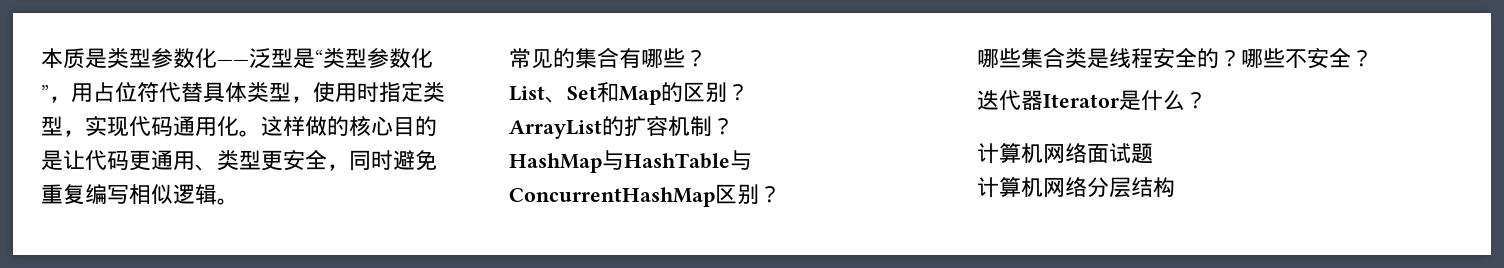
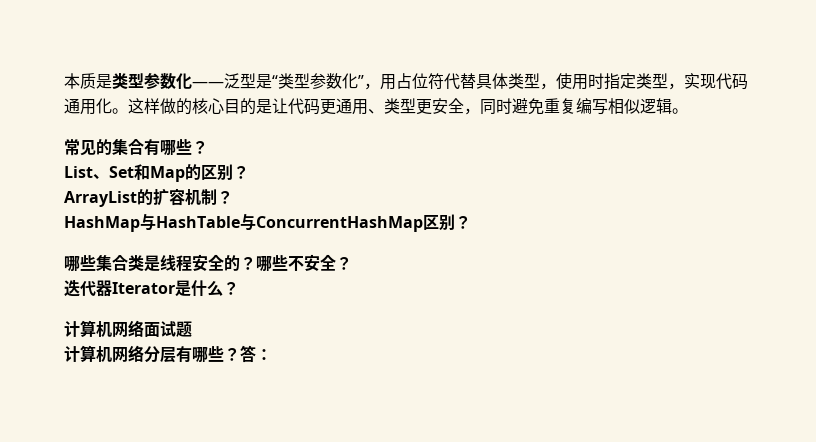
[1131,177,1175,197] 结构 -> [176,345,272,363] 有哪些？答：

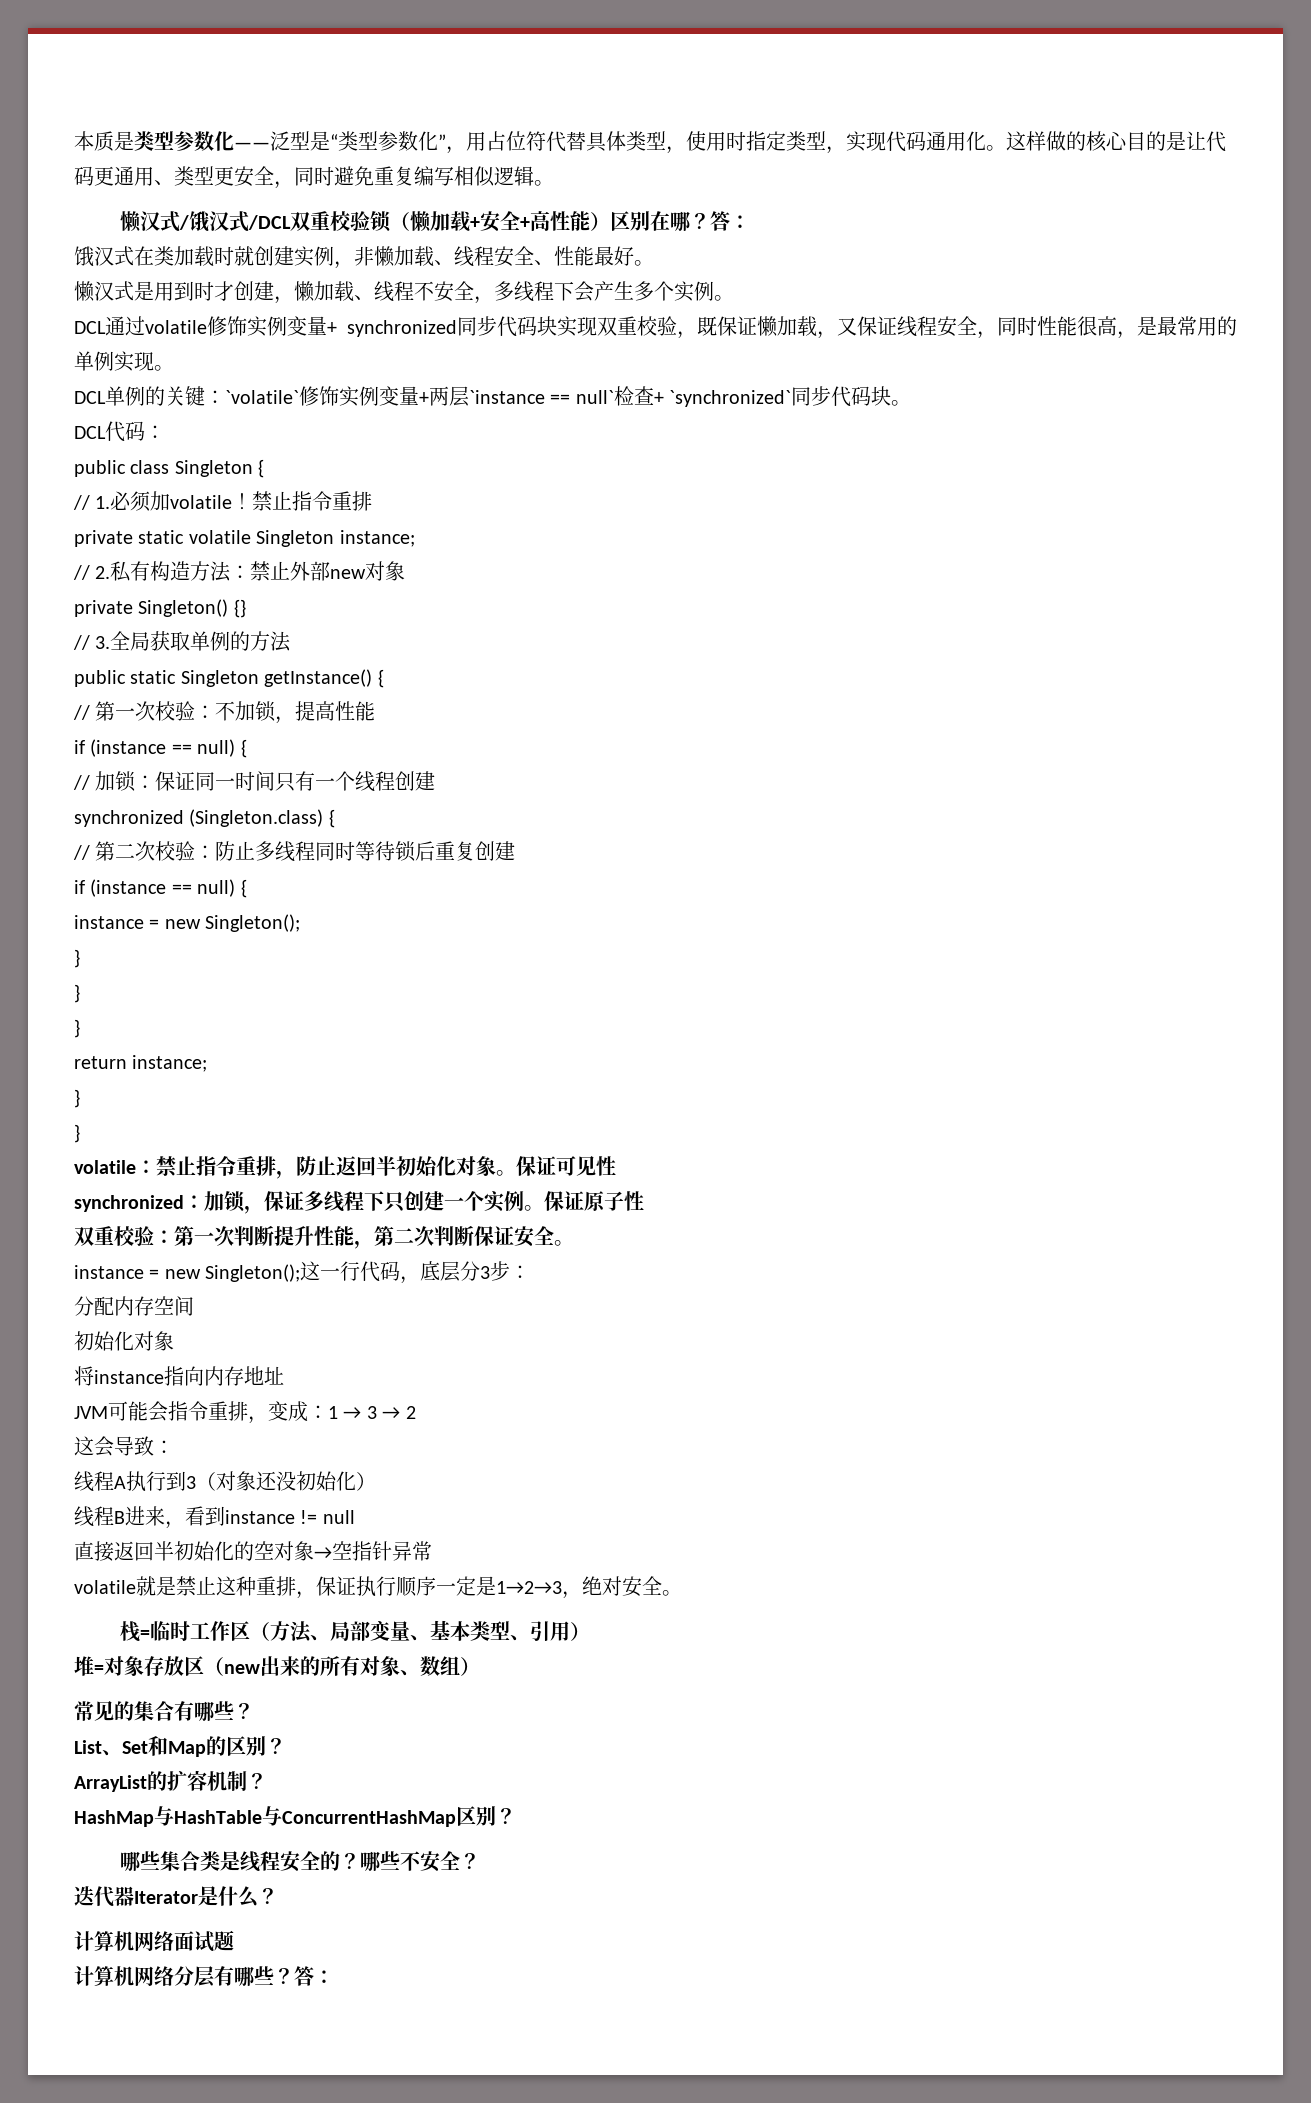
(688, 111) none -> [119,211,750,232] [74,246,654,269] [74,281,734,304] [74,316,1237,339] [74,351,174,372] [74,386,912,407] [74,421,165,442] [74,459,265,478] [73,491,373,512] [74,530,415,547] [73,561,406,582] [74,599,246,618] [73,631,292,652] [74,669,384,688] [73,701,376,724] [74,739,247,758] [73,771,436,792] [74,809,335,828] [73,841,516,862] [74,879,247,898] [74,914,301,932] [74,949,80,968] [74,984,80,1003] [74,1019,80,1038] [74,1055,208,1072] [74,1089,80,1108] [74,1124,80,1143] [74,1156,616,1179] [74,1190,644,1214] [74,1225,574,1249] [74,1261,531,1284] [74,1296,194,1316] [74,1331,174,1351] [74,1366,284,1386] [74,1401,416,1424] [74,1436,174,1457] [74,1471,376,1492] [74,1506,355,1529] [74,1541,432,1562] [74,1576,682,1599] [119,1620,590,1643] [74,1656,480,1676] // 懒汉式/饿汉式/DCL双重校验锁（懒加载+安全+高性能）区别在哪？答： // 饿汉式在类加载时就创建实例，非懒加载、线程安全、性能最好。 // 懒汉式是用到时才创建，懒加载、线程不安全，多线程下会产生多个实例。 // DCL通过volatile修饰实例变量+ synchronized同步代码块实现双重校验，既保证懒加载，又保证线程安全，同时性能很高，是最常用的单例实现。 // DCL单例的关键：`volatile`修饰实例变量+两层`instance == null`检查+ `synchronized`同步代码块。 // DCL代码： // public class Singleton { // // 1.必须加volatile！禁止指令重排 // private static volatile Singleton instance; // // 2.私有构造方法：禁止外部new对象 // private Singleton() {} // // 3.全局获取单例的方法 // public static Singleton getInstance() { // // 第一次校验：不加锁，提高性能 // if (instance == null) { // // 加锁：保证同一时间只有一个线程创建 // synchronized (Singleton.class) { // // 第二次校验：防止多线程同时等待锁后重复创建 // if (instance == null) { // instance = new Singleton(); // } // } // } // return instance; // } // } // volatile：禁止指令重排，防止返回半初始化对象。保证可见性 // synchronized：加锁，保证多线程下只创建一个实例。保证原子性 // 双重校验：第一次判断提升性能，第二次判断保证安全。 // instance = new Singleton();这一行代码，底层分3步： // 分配内存空间 // 初始化对象 // 将instance指向内存地址 // JVM可能会指令重排，变成：1 → 3 → 2 // 这会导致： // 线程A执行到3（对象还没初始化） // 线程B进来，看到instance != null // 直接返回半初始化的空对象→空指针异常 // volatile就是禁止这种重排，保证执行顺序一定是1→2→3，绝对安全。 // 栈=临时工作区（方法、局部变量、基本类型、引用） // 堆=对象存放区（new出来的所有对象、数组）

